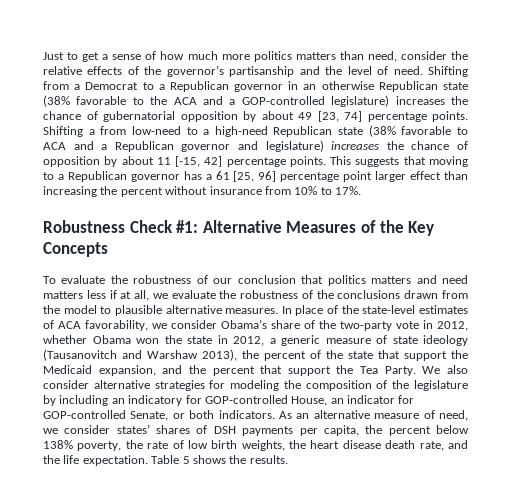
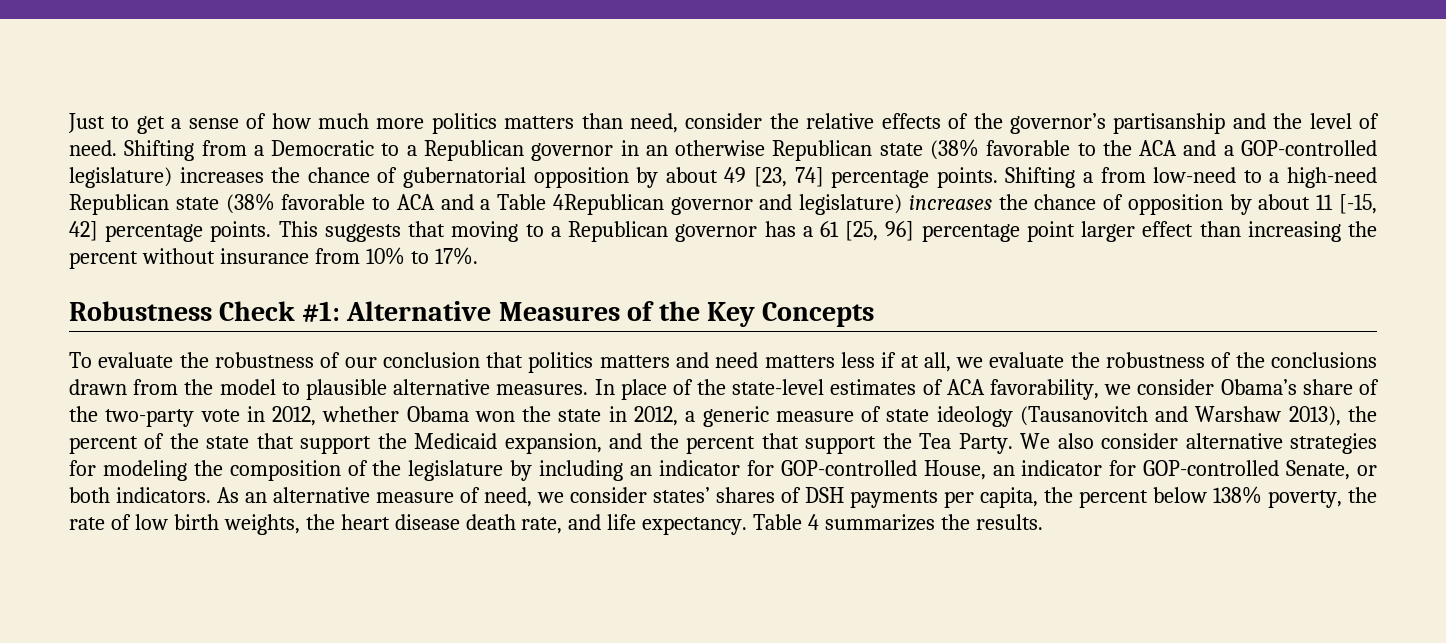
[85,82,139,90] Democrat -> [271,140,375,156] Democratic
[114,141,174,152] Republican -> [497,194,664,215] Table 4Republican
[128,395,183,406] indicatory -> [658,460,740,476] indicator
[43,455,226,466] the life expectation. Table 5 shows -> [607,514,936,535] life expectancy. Table 4 summarizes

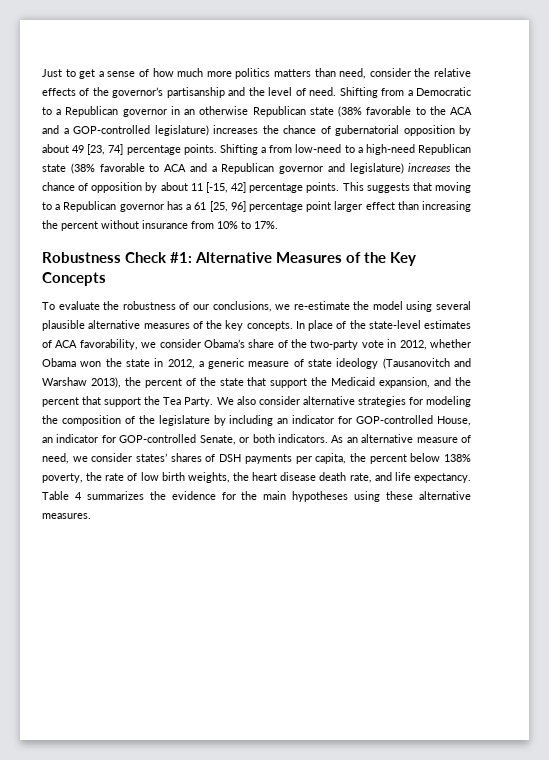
[497,194,664,215] Table 4Republican -> [221,163,275,174] Republican
[382,352,1378,373] [69,379,589,400] conclusion that politics matters and need matters less if at all, we evaluate the robustness of the conclusions drawn from the model to plausible alternative measures. -> [212,301,471,312] [42,320,293,331] conclusions, we re-estimate the model using several plausible alternative measures of the key concepts.
[975,514,1043,530] results. -> [171,491,472,502] [42,513,91,519] evidence for the main hypotheses using these alternative measures.

